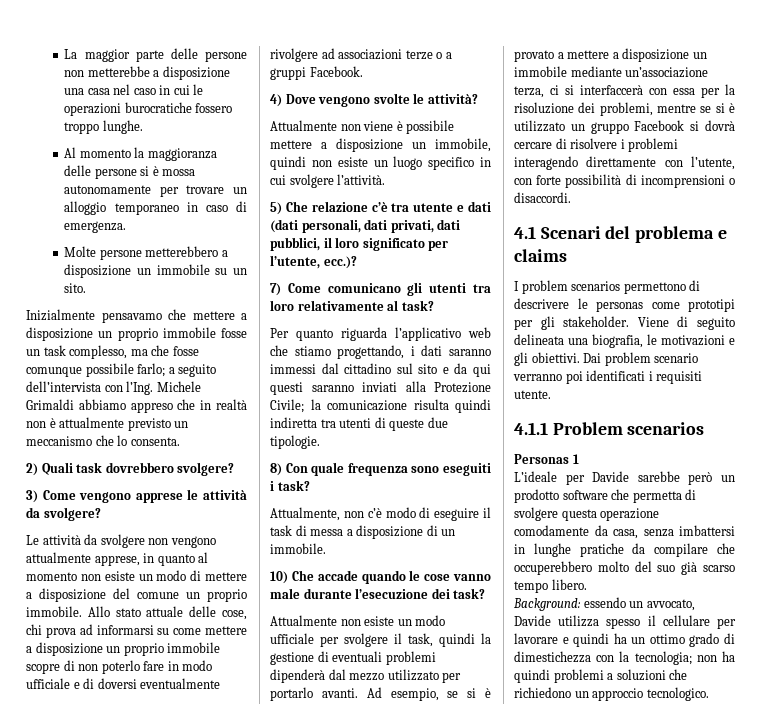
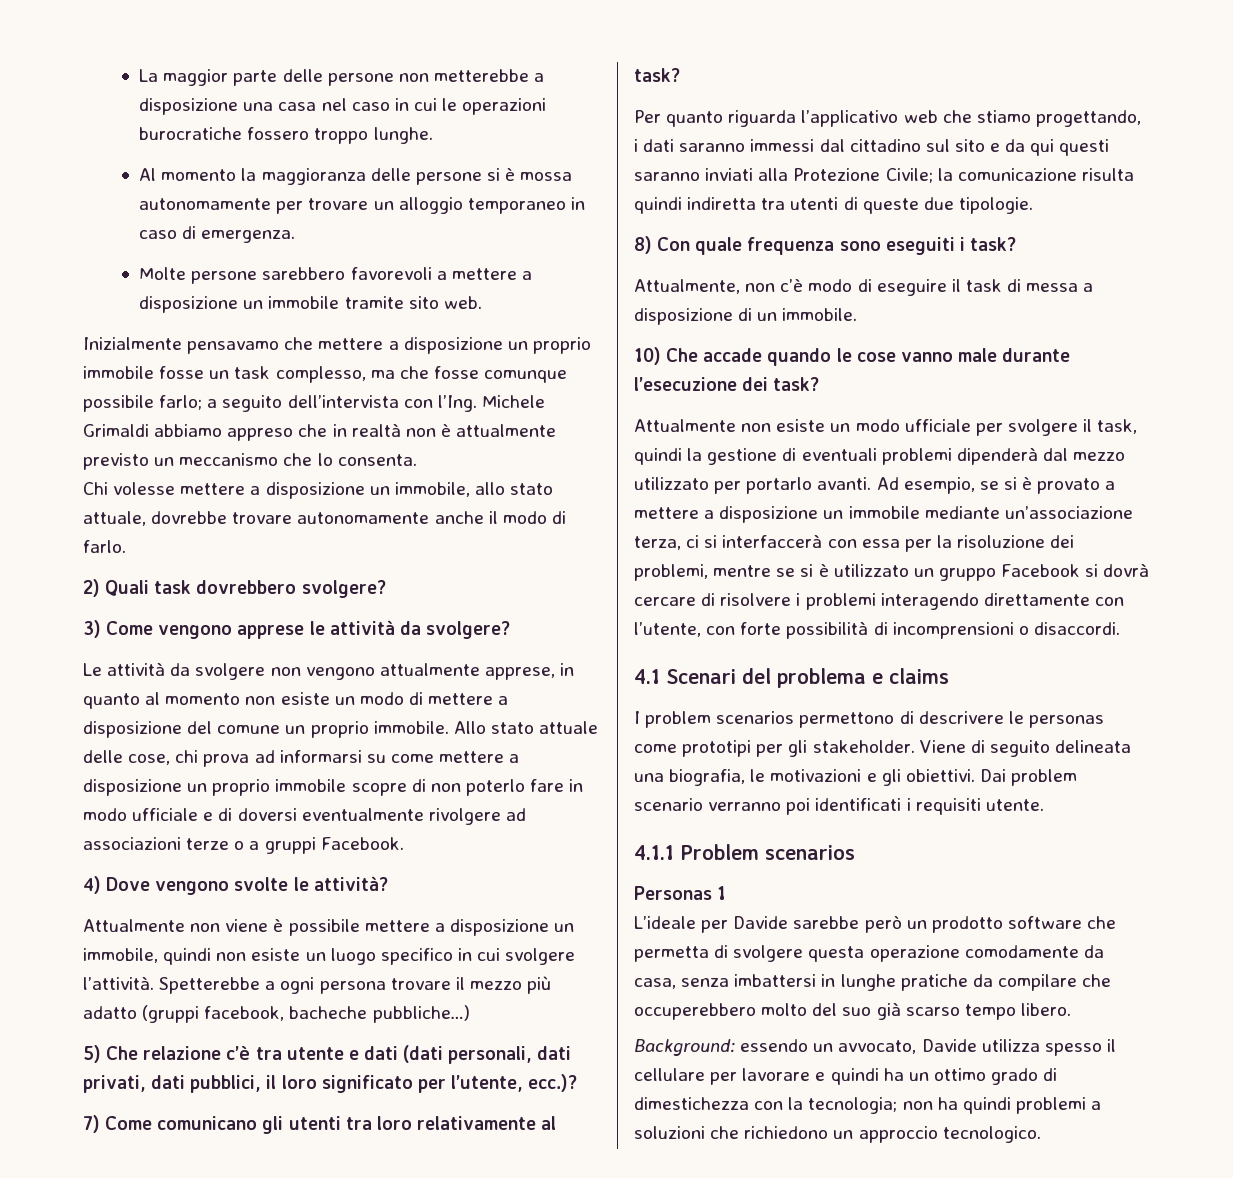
[145,246,228,257] [64,264,248,278] [64,283,87,293] metterebbero a disposizione un immobile su un sito. -> [262,267,532,280] [139,296,482,313] sarebbero favorevoli a mettere a disposizione un immobile tramite sito web.
(180, 441) none -> [83,482,554,499] [83,511,566,526] [83,540,126,553] // Chi volesse mettere a disposizione un immobile, allo stato attuale, dovrebbe trovare autonomamente anche il modo di farlo.
(386, 179) none -> [159,976,552,994] [83,1005,470,1023] Spetterebbe a ogni persona trovare il mezzo più adatto (gruppi facebook, bacheche pubbliche…)

